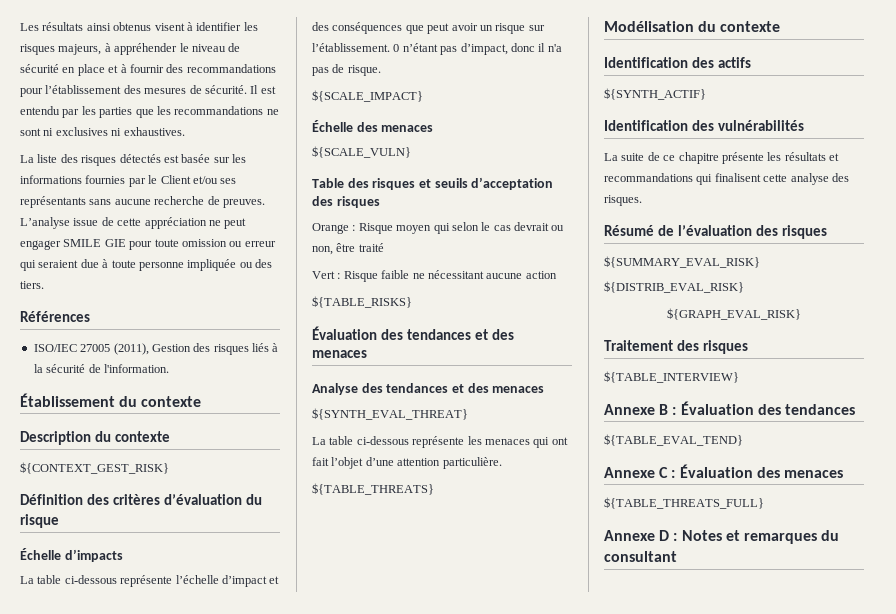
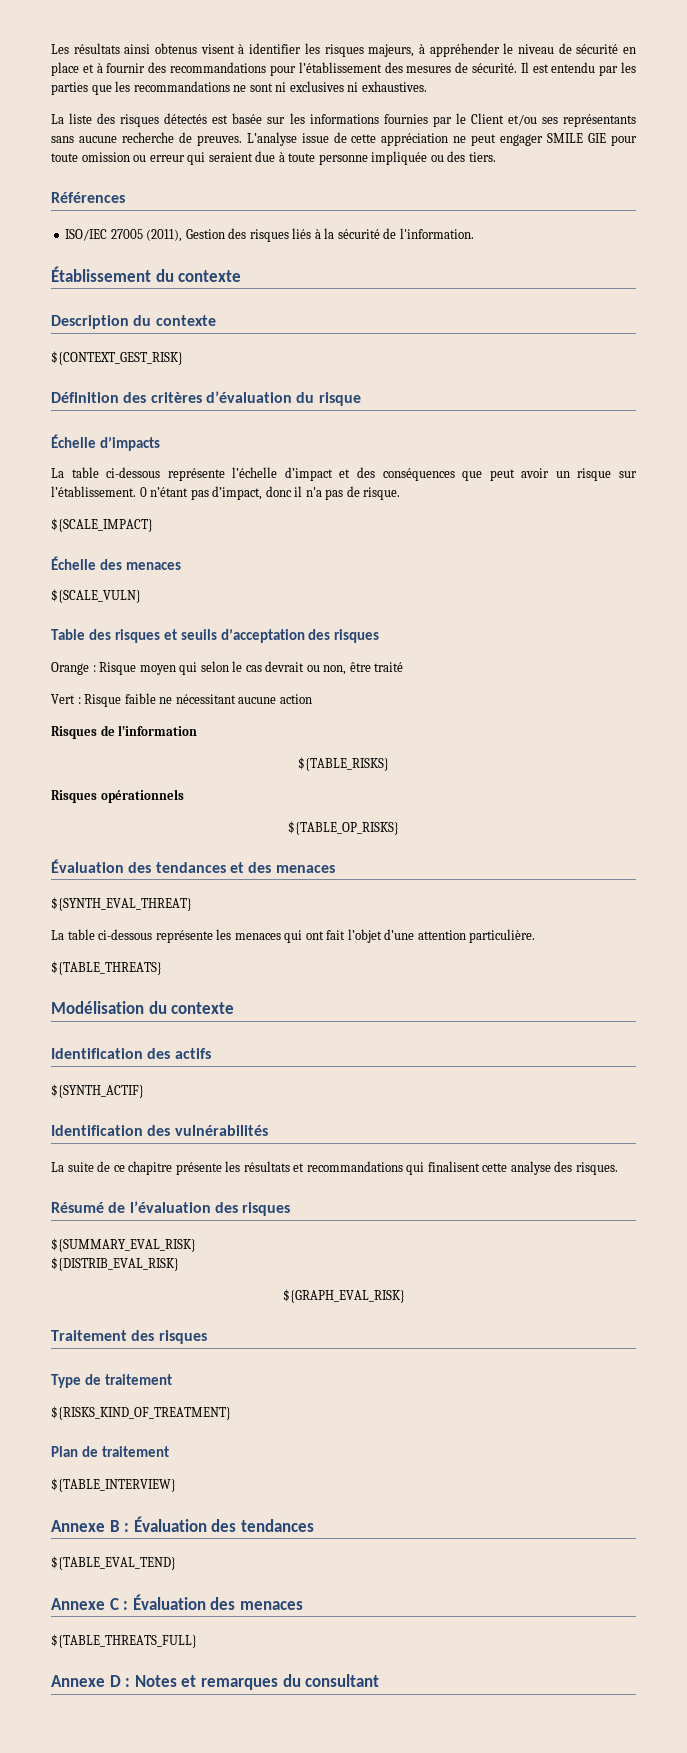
[312,296,412,308] ${TABLE_RISKS} -> [51,725,198,739] [298,757,389,771] [51,789,184,803] [288,821,399,835] Risques de l’information // ${TABLE_RISKS} // Risques opérationnels // ${TABLE_OP_RISKS}
[312,383,545,395] // Analyse des tendances et des menaces -> (335, 869) none
(748, 347) none -> [51,1374,172,1388] [51,1406,231,1420] [51,1446,169,1457] // Type de traitement // ${RISKS_KIND_OF_TREATMENT} // Plan de traitement

